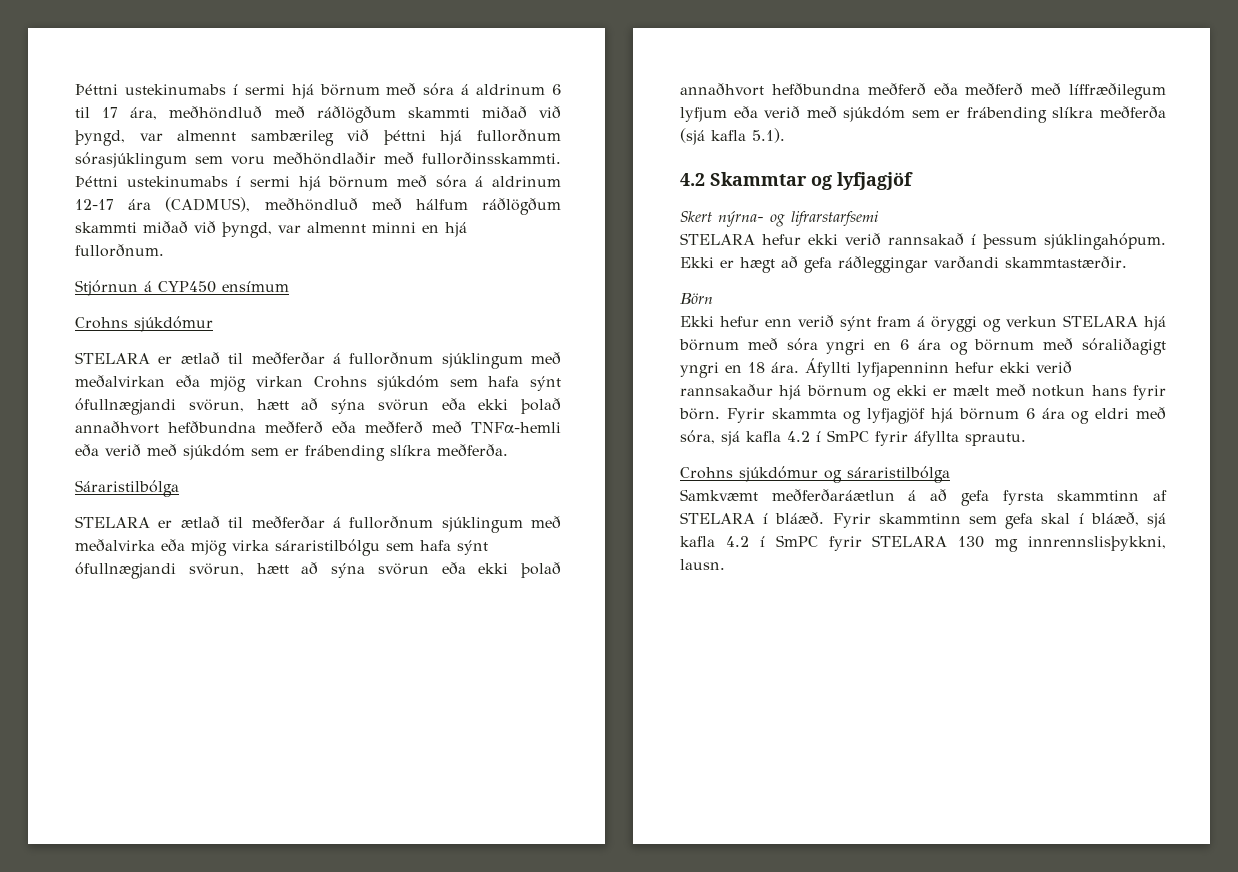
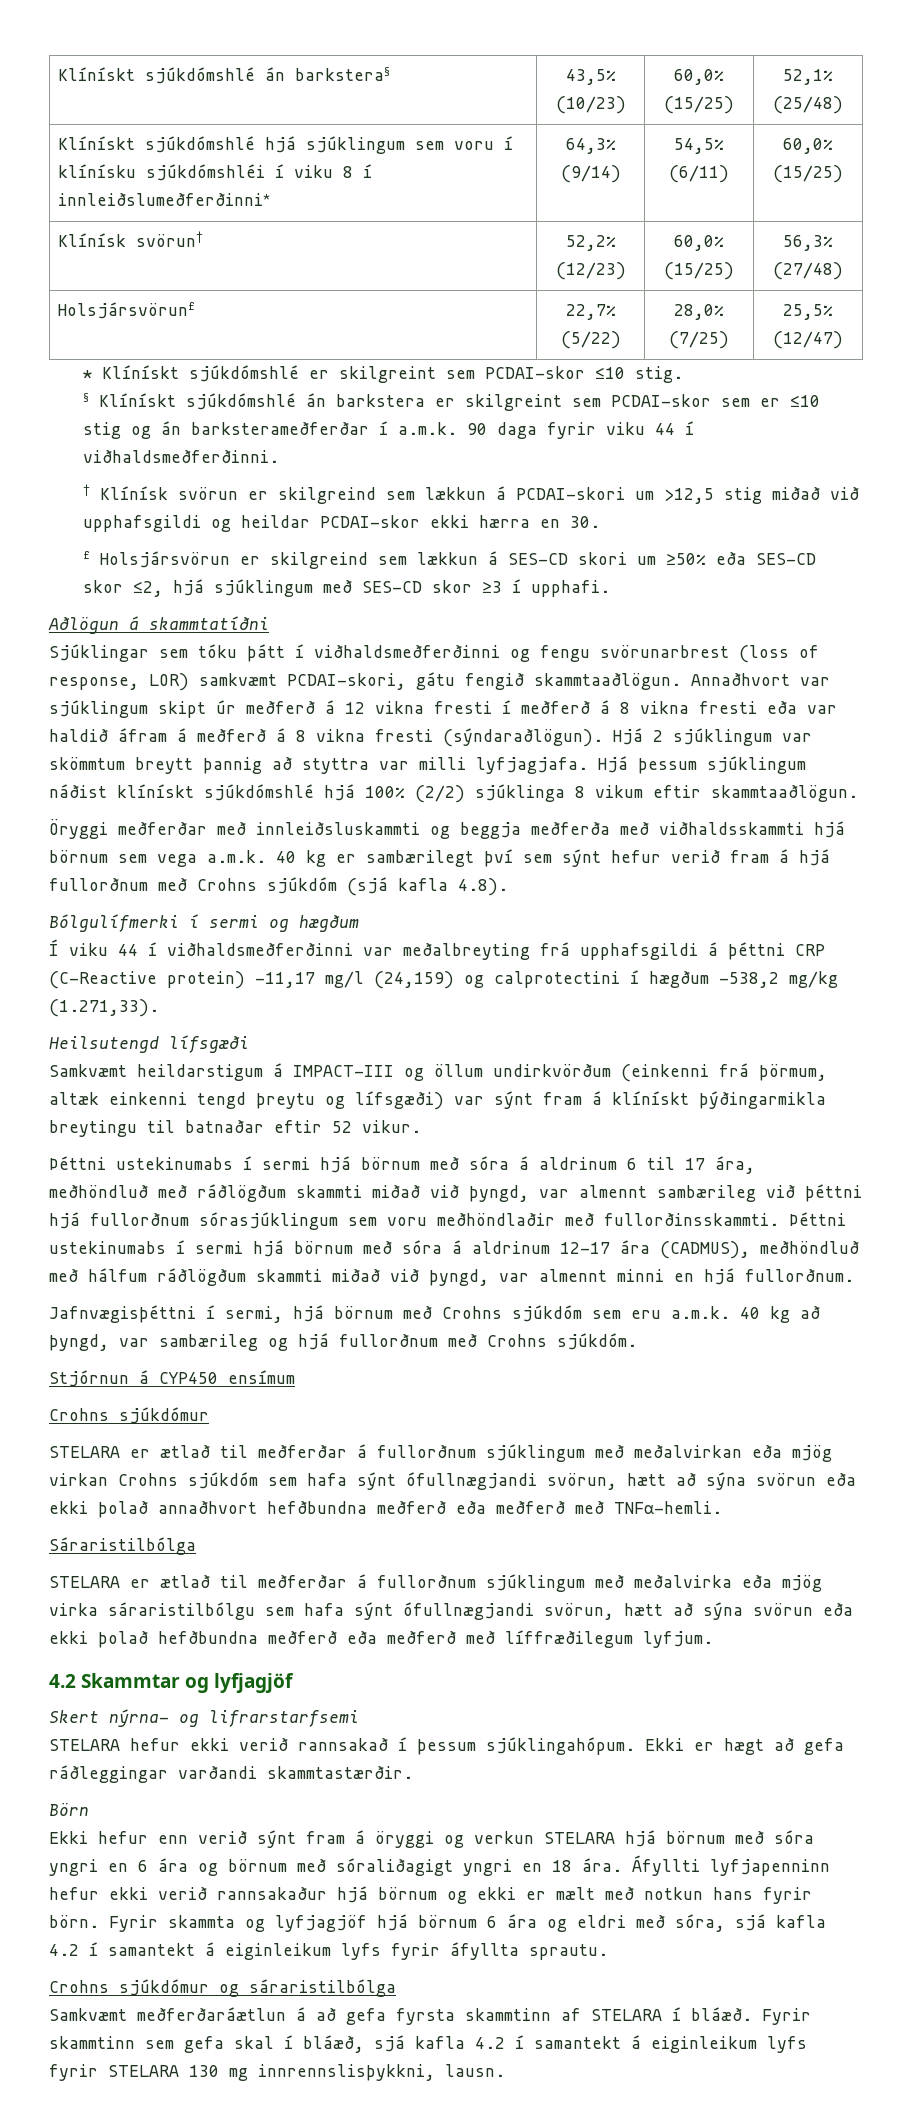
(75, 89) none -> [58,67,391,84] [565,69,616,85] [555,96,626,114] [674,69,724,85] [664,96,734,114] [783,69,833,85] [773,96,843,114] [58,136,514,154] [58,164,373,181] [58,192,271,206] [565,138,616,154] [560,165,621,183] [674,138,724,154] [669,165,729,183] [783,138,833,154] [773,165,843,183] [58,231,204,247] [565,235,616,251] [555,262,626,280] [674,235,724,251] [664,262,734,280] [783,235,833,251] [773,262,843,280] [58,302,196,319] [565,304,616,320] [560,331,621,349] [674,304,724,320] [669,331,729,349] [783,304,833,320] [773,331,843,349] [82,365,683,383] [82,393,820,411] [82,421,694,439] [82,449,279,463] [82,484,859,504] [82,515,600,532] [82,551,816,569] [82,579,610,597] [48,616,269,634] [49,644,819,663] [49,672,830,691] [49,700,837,718] [49,728,812,747] [49,756,806,774] [49,784,858,803] [49,818,845,839] [49,849,830,867] [49,877,508,896] [49,914,359,932] [49,939,825,960] [49,970,838,989] [49,999,159,1017] [49,1035,249,1053] [49,1063,827,1082] [49,1091,826,1110] [49,1119,421,1137] Klínískt sjúkdómshlé án barkstera§ | 43,5% (10/23) | 60,0% (15/25) | 52,1% (25/48) // Klínískt sjúkdómshlé hjá sjúklingum sem voru í klínísku sjúkdómshléi í viku 8 í innleiðslumeðferðinni* | 64,3% (9/14) | 54,5% (6/11) | 60,0% (15/25) // Klínísk svörun† | 52,2% (12/23) | 60,0% (15/25) | 56,3% (27/48) // Holsjársvörun£ | 22,7% (5/22) | 28,0% (7/25) | 25,5% (12/47) // * Klínískt sjúkdómshlé er skilgreint sem PCDAI-skor ≤10 stig. // § Klínískt sjúkdómshlé án barkstera er skilgreint sem PCDAI-skor sem er ≤10 stig og án barksterameðferðar í a.m.k. 90 daga fyrir viku 44 í viðhaldsmeðferðinni. // † Klínísk svörun er skilgreind sem lækkun á PCDAI-skori um >12,5 stig miðað við upphafsgildi og heildar PCDAI-skor ekki hærra en 30. // £ Holsjársvörun er skilgreind sem lækkun á SES-CD skori um ≥50% eða SES-CD skor ≤2, hjá sjúklingum með SES-CD skor ≥3 í upphafi. // Aðlögun á skammtatíðni // Sjúklingar sem tóku þátt í viðhaldsmeðferðinni og fengu svörunarbrest (loss of response, LOR) samkvæmt PCDAI-skori, gátu fengið skammtaaðlögun. Annaðhvort var sjúklingum skipt úr meðferð á 12 vikna fresti í meðferð á 8 vikna fresti eða var haldið áfram á meðferð á 8 vikna fresti (sýndaraðlögun). Hjá 2 sjúklingum var skömmtum breytt þannig að styttra var milli lyfjagjafa. Hjá þessum sjúklingum náðist klínískt sjúkdómshlé hjá 100% (2/2) sjúklinga 8 vikum eftir skammtaaðlögun. // Öryggi meðferðar með innleiðsluskammti og beggja meðferða með viðhaldsskammti hjá börnum sem vega a.m.k. 40 kg er sambærilegt því sem sýnt hefur verið fram á hjá fullorðnum með Crohns sjúkdóm (sjá kafla 4.8). // Bólgulífmerki í sermi og hægðum // Í viku 44 í viðhaldsmeðferðinni var meðalbreyting frá upphafsgildi á þéttni CRP (C-Reactive protein) -11,17 mg/l (24,159) og calprotectini í hægðum -538,2 mg/kg (1.271,33). // Heilsutengd lífsgæði // Samkvæmt heildarstigum á IMPACT-III og öllum undirkvörðum (einkenni frá þörmum, altæk einkenni tengd þreytu og lífsgæði) var sýnt fram á klínískt þýðingarmikla breytingu til batnaðar eftir 52 vikur. //
(164, 250) none -> [49,1305,820,1323] [49,1333,637,1351] // Jafnvægisþéttni í sermi, hjá börnum með Crohns sjúkdóm sem eru a.m.k. 40 kg að þyngd, var sambærileg og hjá fullorðnum með Crohns sjúkdóm.
[471,422,561,433] [75,444,508,461] TNFα-hemli eða verið með sjúkdóm sem er frábending slíkra meðferða. -> [614,1501,722,1514] TNFα-hemli.
[680,83,764,96] annaðhvort -> (148, 1639) none
[680,106,1166,123] [680,128,785,145] lyfjum eða verið með sjúkdóm sem er frábending slíkra meðferða (sjá kafla 5.1). -> [643,1631,713,1648] lyfjum.
[827,430,869,442] SmPC -> [108,1942,381,1960] samantekt á eiginleikum lyfs
[775,535,818,547] SmPC -> [534,2035,807,2053] samantekt á eiginleikum lyfs

